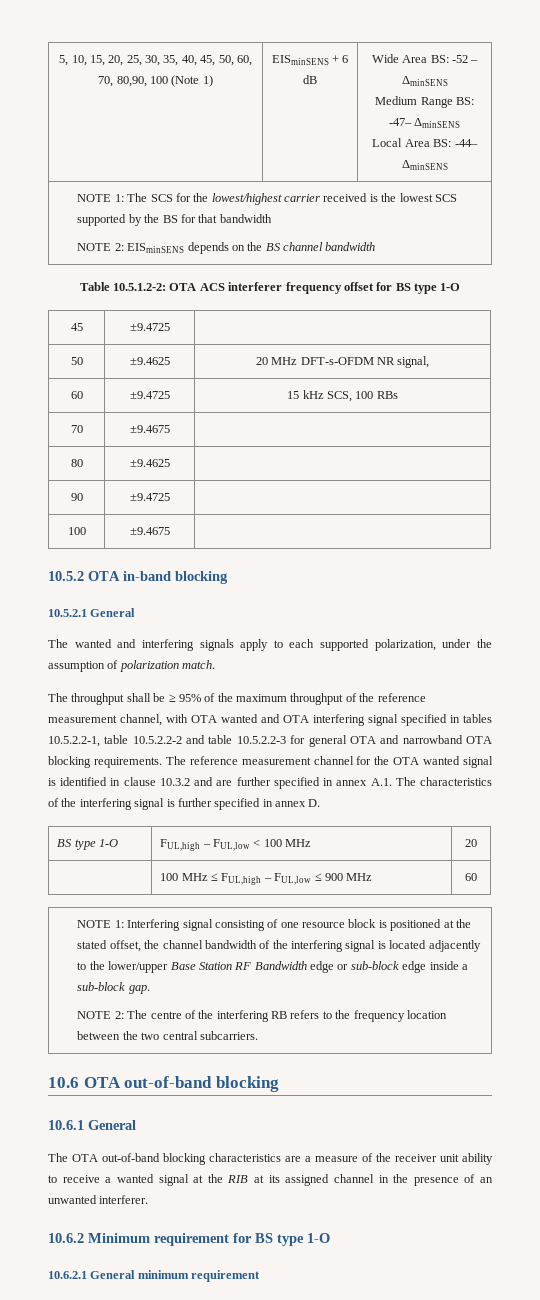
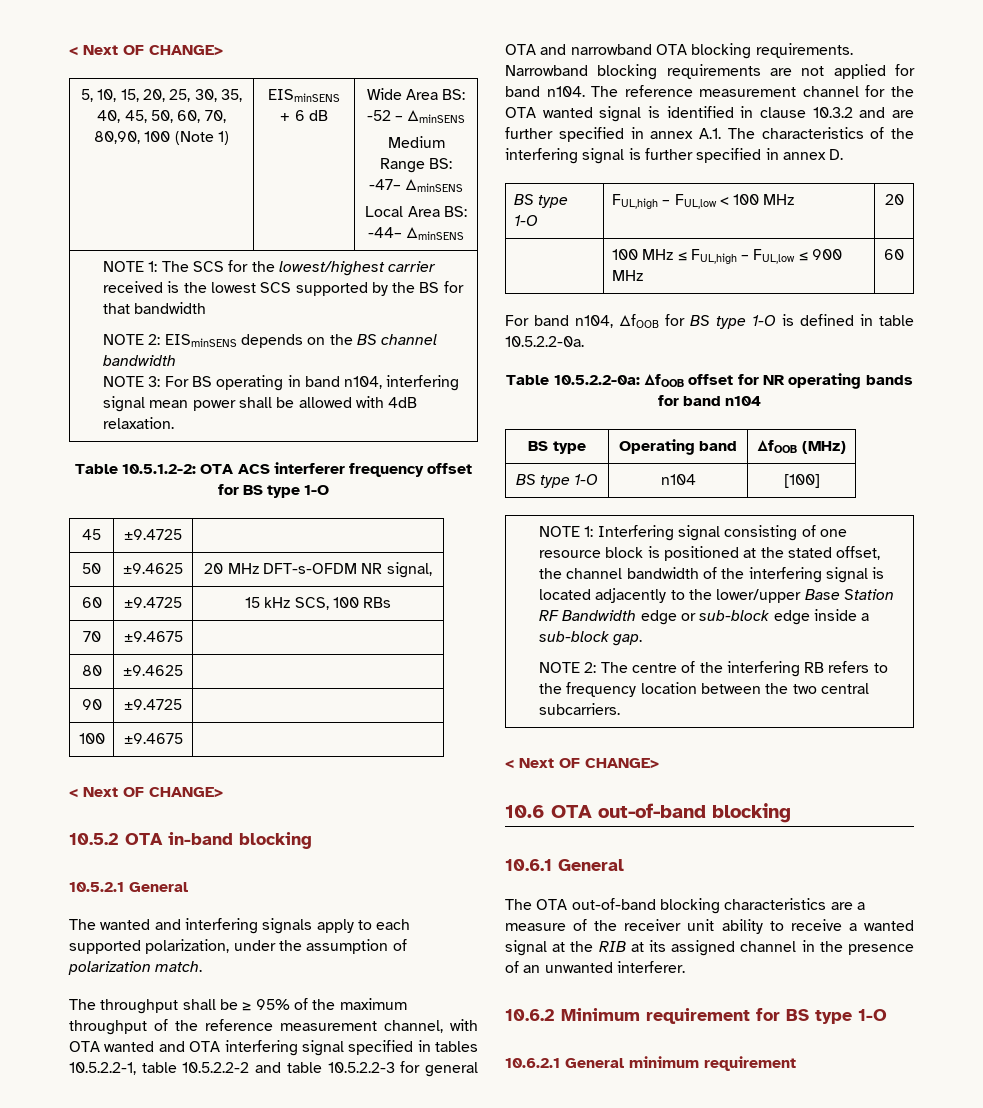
(59, 60) none -> [69,45,223,56] < Next OF CHANGE> //
(376, 246) none -> [102,375,460,391] [102,396,418,412] [102,417,174,429] // NOTE 3: For BS operating in band n104, interfering signal mean power shall be allowed with 4dB relaxation.
(170, 531) none -> [69,787,223,798] // < Next OF CHANGE>
(162, 762) none -> [505,64,915,80] [505,86,585,97] Narrowband blocking requirements are not applied for band n104.
(477, 877) none -> [505,314,914,329] [505,336,584,347] [506,373,913,389] [657,395,762,406] [528,441,586,454] [618,439,738,455] [757,440,846,454] [515,474,599,488] [660,474,696,485] [783,474,820,488] // For band n104, ΔfOOB for BS type 1-O is defined in table 10.5.2.2-0a. // Table 10.5.2.2-0a: ΔfOOB offset for NR operating bands for band n104 // BS type | Operating band | ΔfOOB (MHz) // BS type 1-O | n104 | [100]
(258, 1035) none -> [505,758,659,769] // < Next OF CHANGE>

